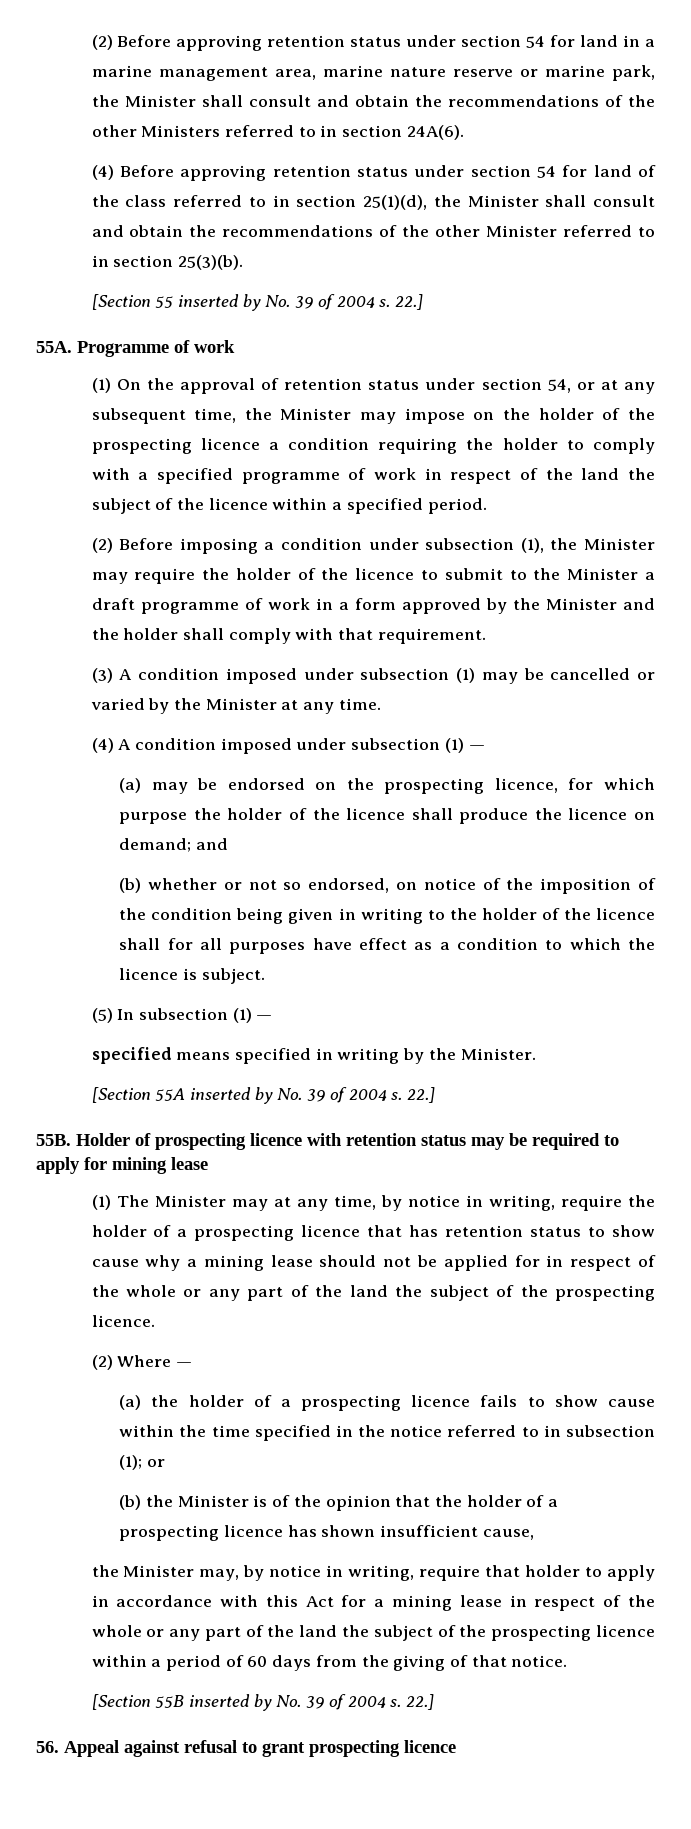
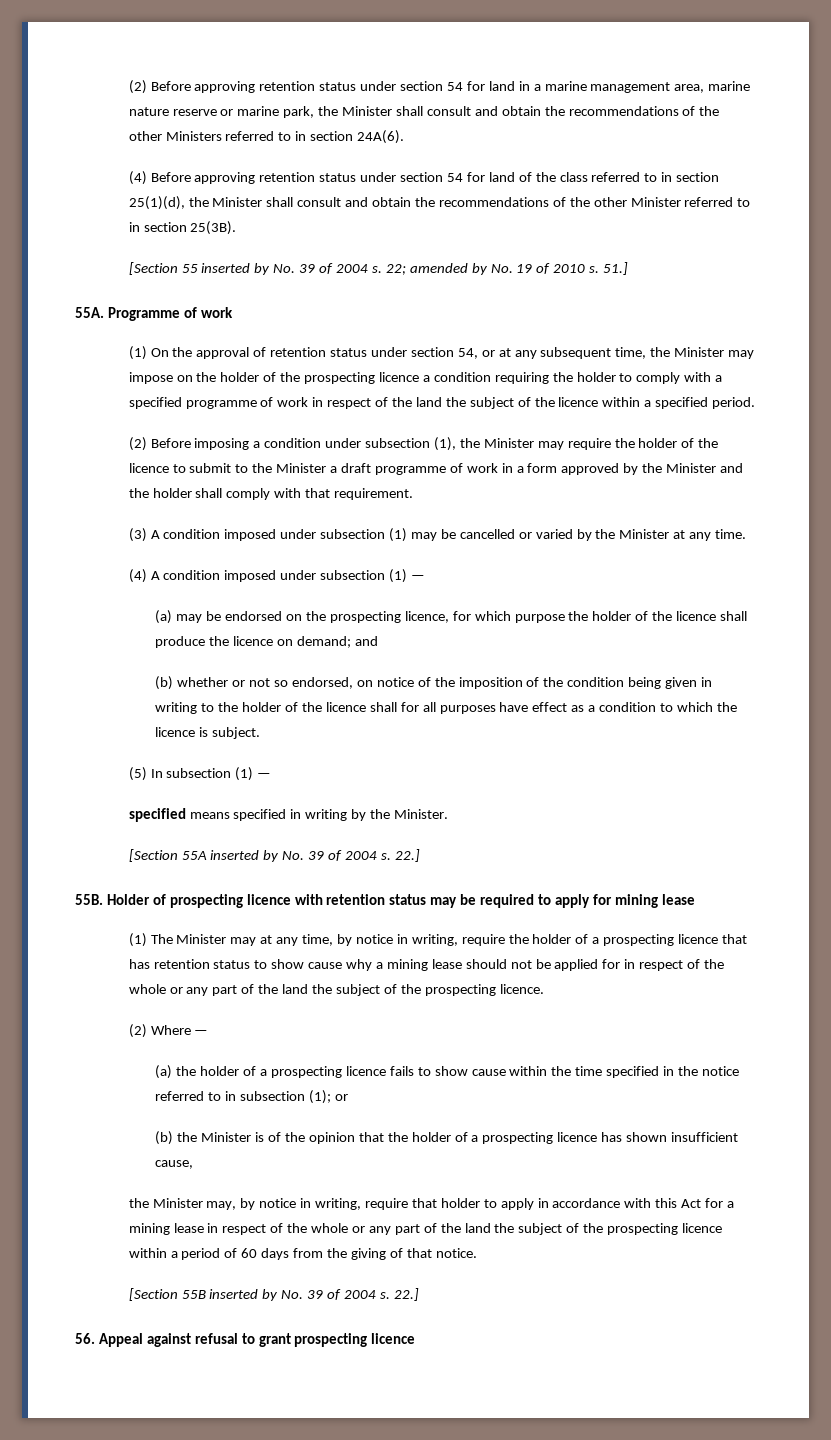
[177,255,243,270] 25(3)(b). -> [190,221,237,235] 25(3B).
[395,294,424,310] 22.] -> [385,262,629,275] 22; amended by No. 19 of 2010 s. 51.]

